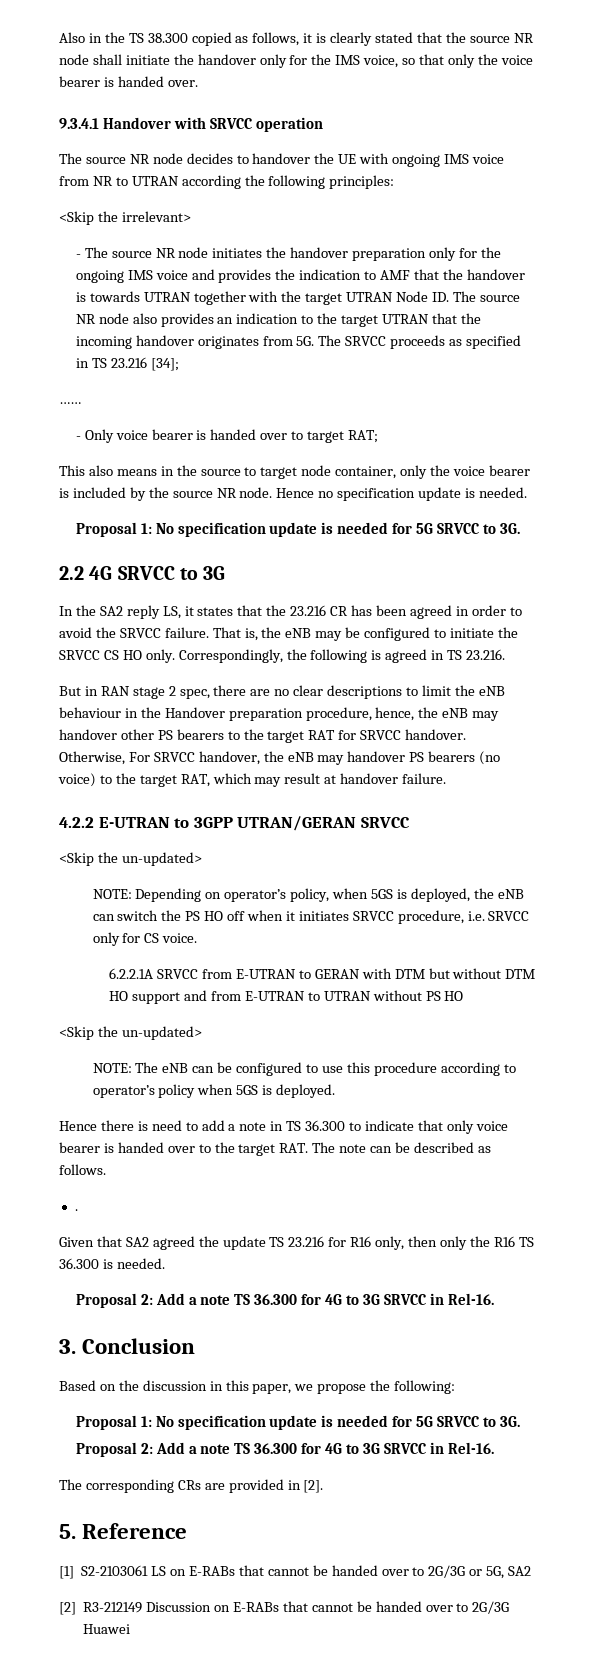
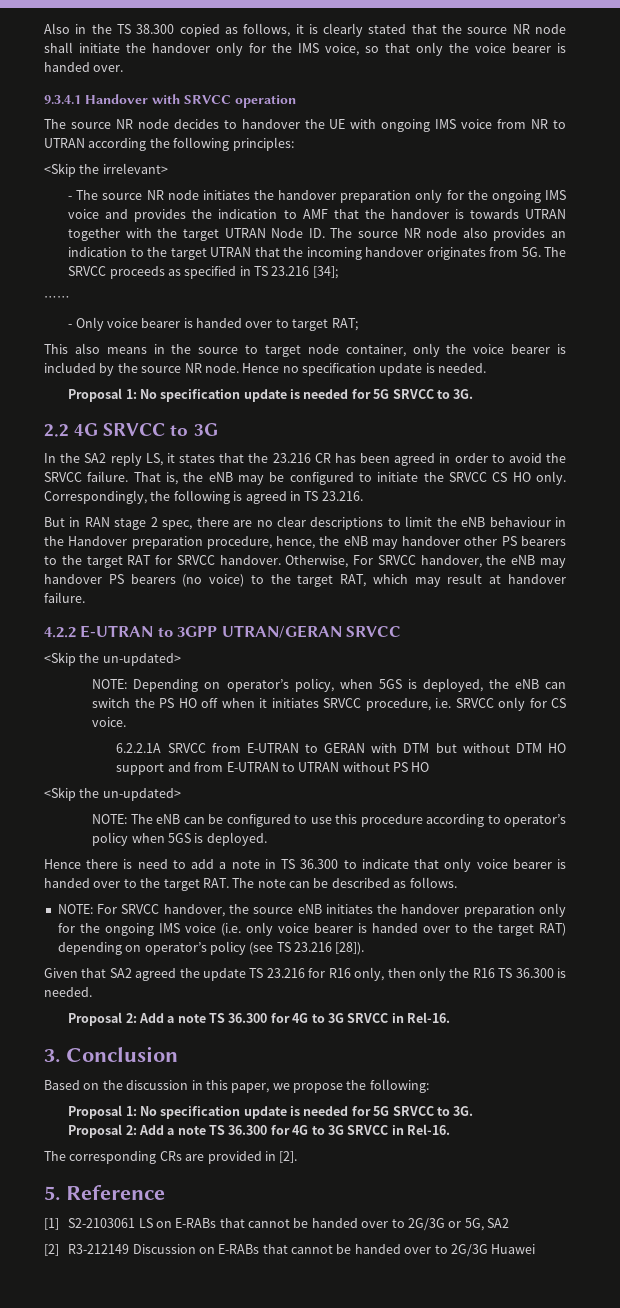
[74,1209,78,1211] . -> [57,903,566,917] [57,922,566,936] [57,941,365,955] NOTE: For SRVCC handover, the source eNB initiates the handover preparation only for the ongoing IMS voice (i.e. only voice bearer is handed over to the target RAT) depending on operator’s policy (see TS 23.216 [28]).

